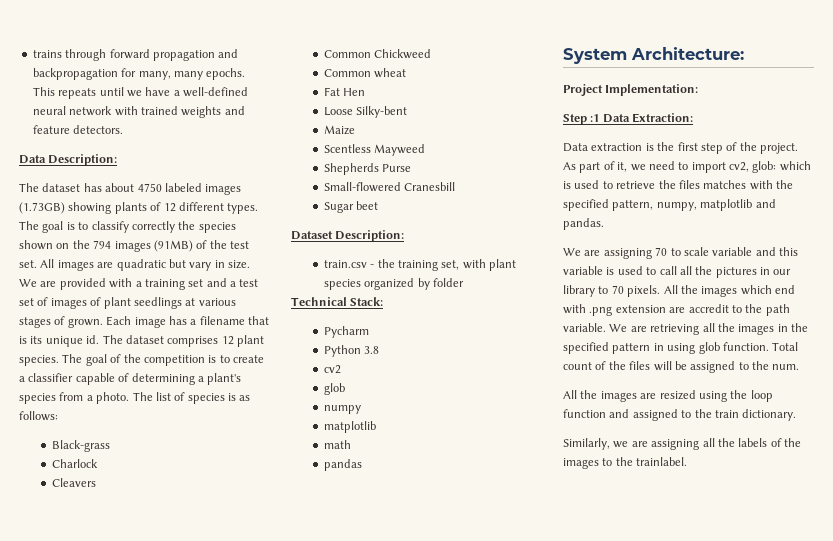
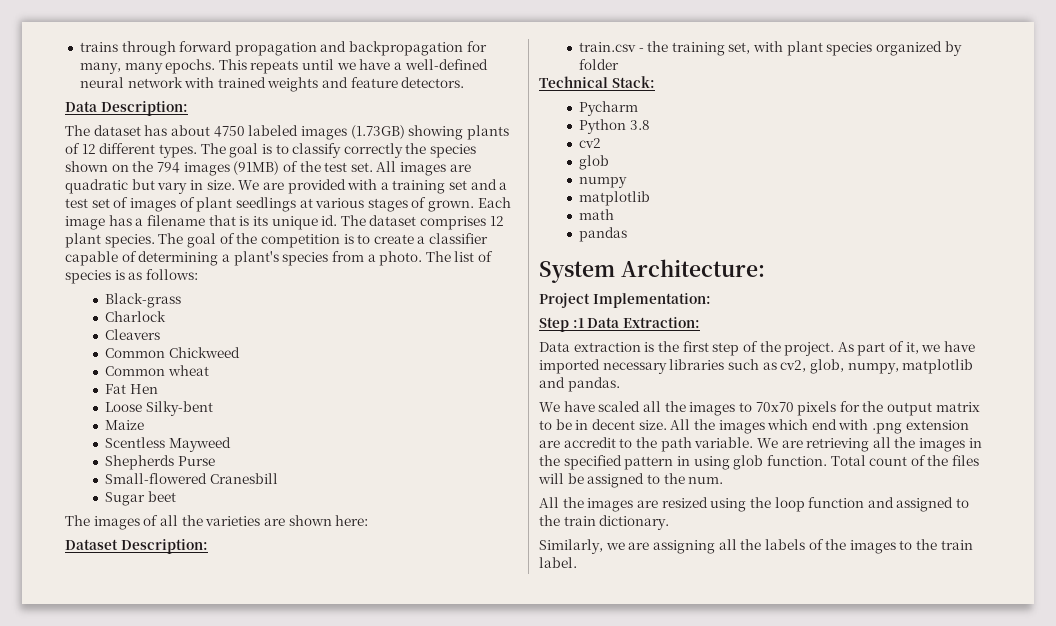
(379, 205) none -> [65,515,369,530] // The images of all the varieties are shown here:
[648,161,811,173] [563,180,793,190] [563,199,654,211] need to import cv2, glob: which is used to retrieve the files matches with the specified pattern, -> [944,341,976,352] [539,359,844,374] have imported necessary libraries such as cv2, glob,
[584,247,798,259] [563,266,792,278] [563,285,661,297] are assigning 70 to scale variable and this variable is used to call all the pictures in our library to 70 pixels. -> [563,401,980,416] [539,419,667,430] have scaled all the images to 70x70 pixels for the output matrix to be in decent size.
[636,457,688,466] trainlabel. -> [940,540,973,550] [539,557,577,568] train label.

